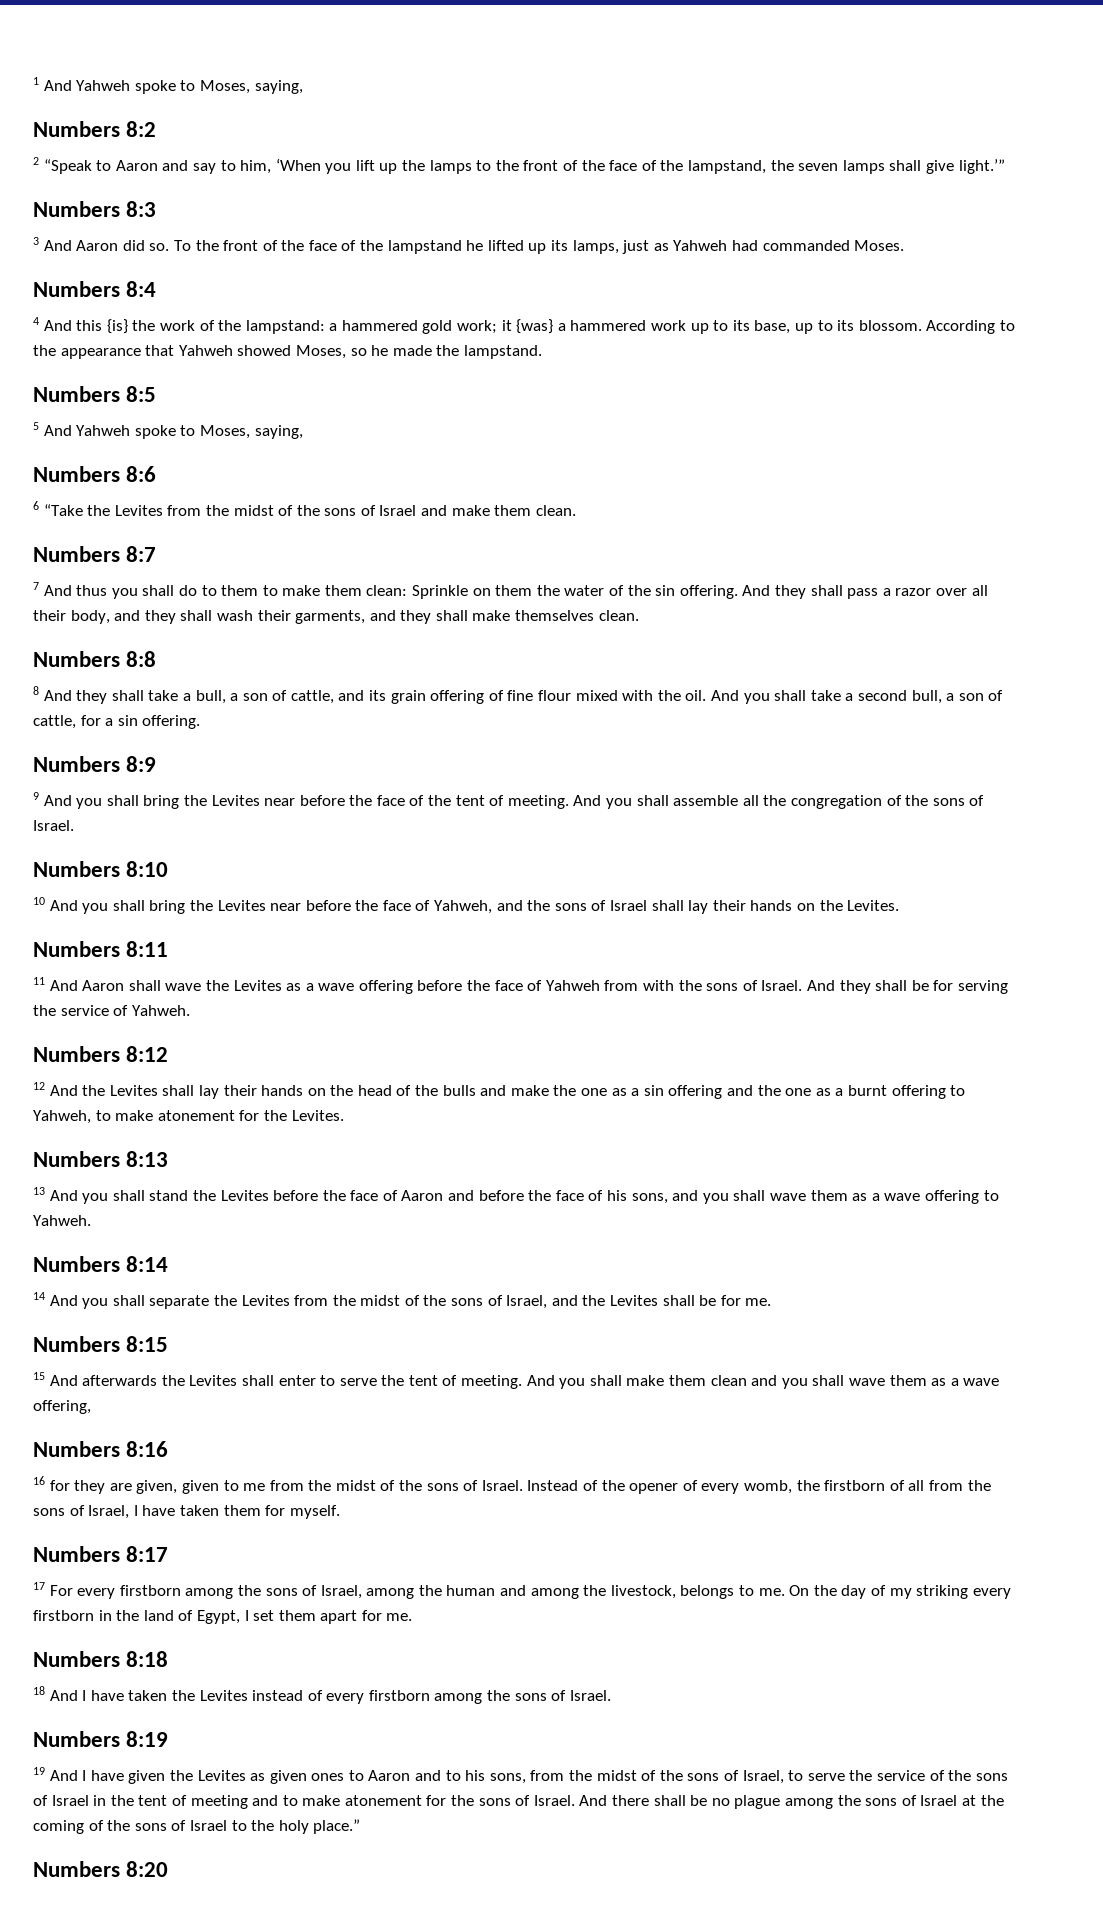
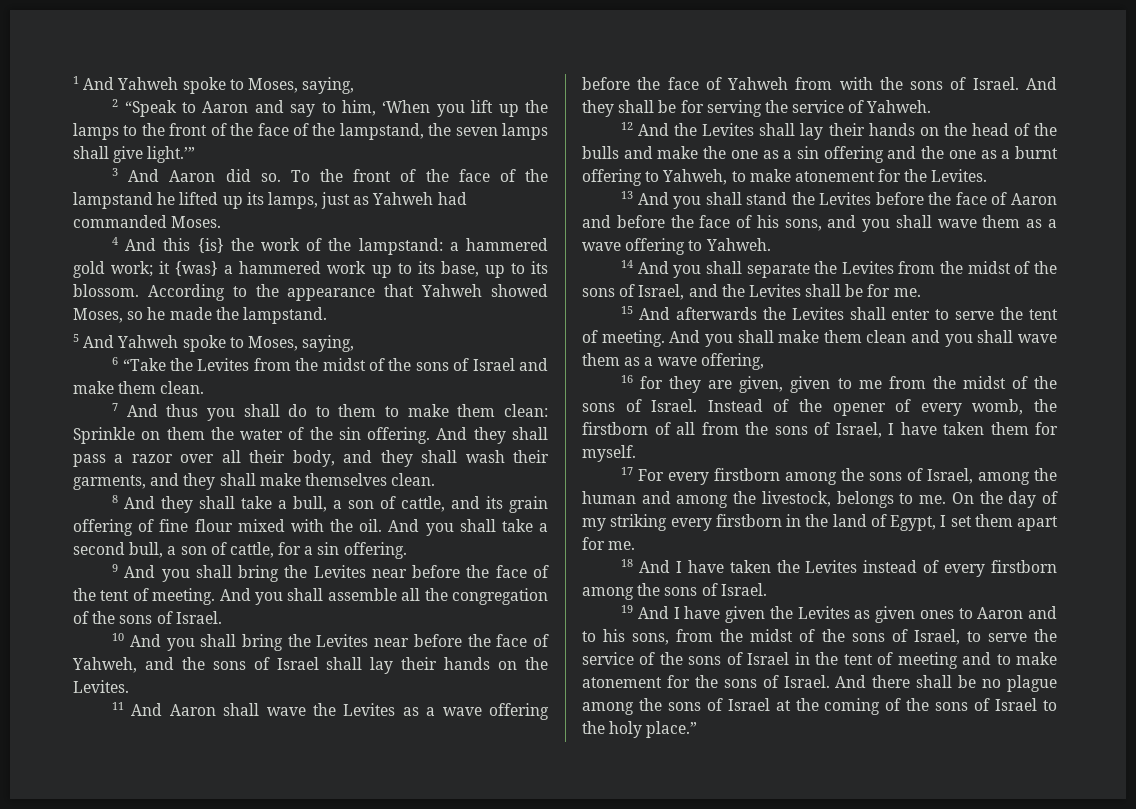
[33,121,157,137] // Numbers 8:2 -> (355, 85) none
[33,201,157,217] // Numbers 8:3 -> (196, 154) none
[33,281,157,297] // Numbers 8:4 -> (222, 222) none
[33,386,157,402] // Numbers 8:5 -> (327, 315) none
[33,466,157,482] // Numbers 8:6 -> (355, 343) none
[33,546,157,562] // Numbers 8:7 -> (205, 387) none
[33,651,157,667] // Numbers 8:8 -> (436, 479) none
[33,756,157,772] // Numbers 8:9 -> (407, 550) none
[33,861,169,877] // Numbers 8:10 -> (222, 617) none
[33,941,169,957] // Numbers 8:11 -> (129, 686) none
[33,1046,169,1062] // Numbers 8:12 -> (932, 106) none
[33,1151,169,1167] // Numbers 8:13 -> (988, 175) none
[33,1256,169,1272] // Numbers 8:14 -> (771, 244) none
[33,1336,169,1352] // Numbers 8:15 -> (921, 292) none
[33,1441,169,1457] // Numbers 8:16 -> (764, 361) none
[33,1546,169,1562] // Numbers 8:17 -> (636, 453) none
[33,1651,169,1667] // Numbers 8:18 -> (636, 545) none
[33,1731,169,1747] // Numbers 8:19 -> (767, 589) none
[33,1861,169,1877] // Numbers 8:20 -> (698, 729) none

